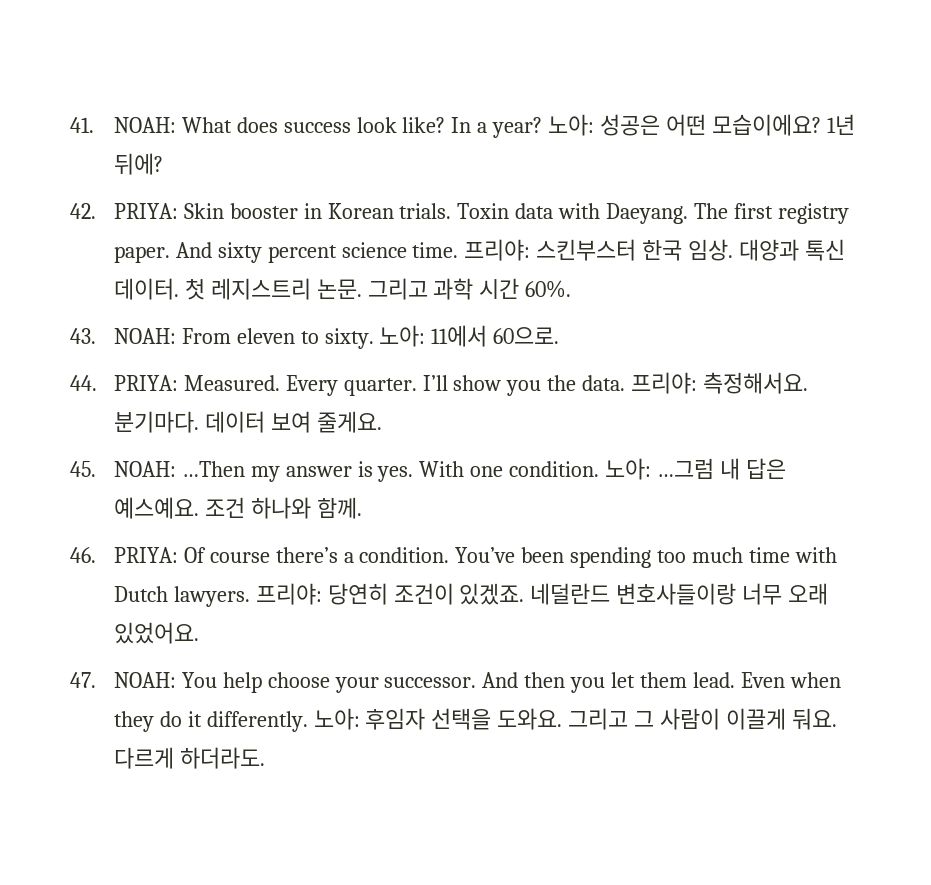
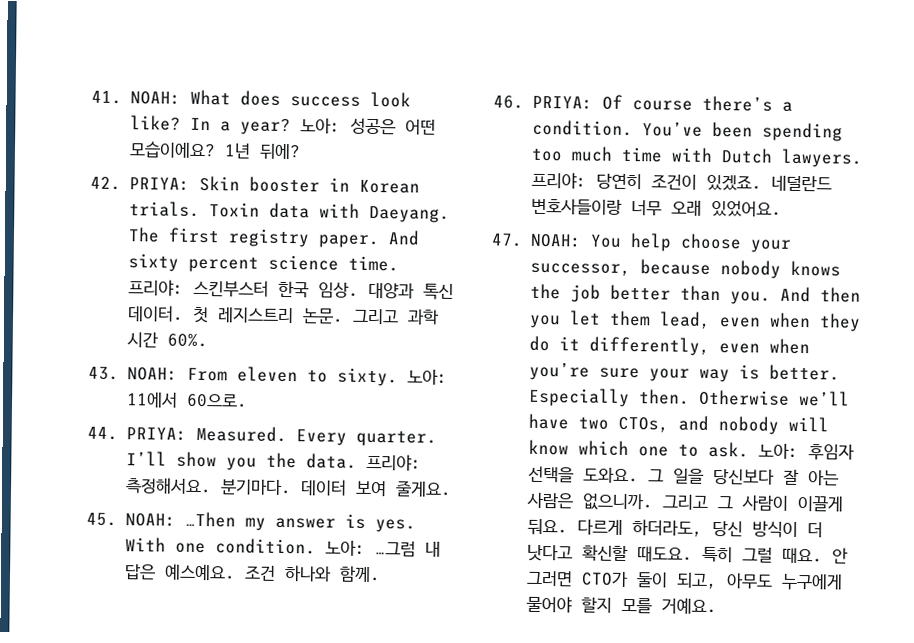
[384,677,477,688] successor. -> [529,259,841,279] [529,283,771,305] successor, because nobody knows the job better than you.
[693,672,786,688] lead. Even -> [658,311,761,329] lead, even
[206,708,563,732] differently. 노아: 후임자 선택을 도와요. -> [588,336,810,356] [528,361,840,383] [528,387,850,408] [527,413,829,435] [527,439,855,461] [527,465,839,486] [525,491,653,511] differently, even when you’re sure your way is better. Especially then. Otherwise we’ll have two CTOs, and nobody will know which one to ask. 노아: 후임자 선택을 도와요. 그 일을 당신보다 잘 아는 사람은 없으니까.
[179,747,265,769] 하더라도. -> [631,519,823,538] [526,544,848,564] [525,570,843,591] [525,595,717,615] 하더라도, 당신 방식이 더 낫다고 확신할 때도요. 특히 그럴 때요. 안 그러면 CTO가 둘이 되고, 아무도 누구에게 물어야 할지 모를 거예요.

